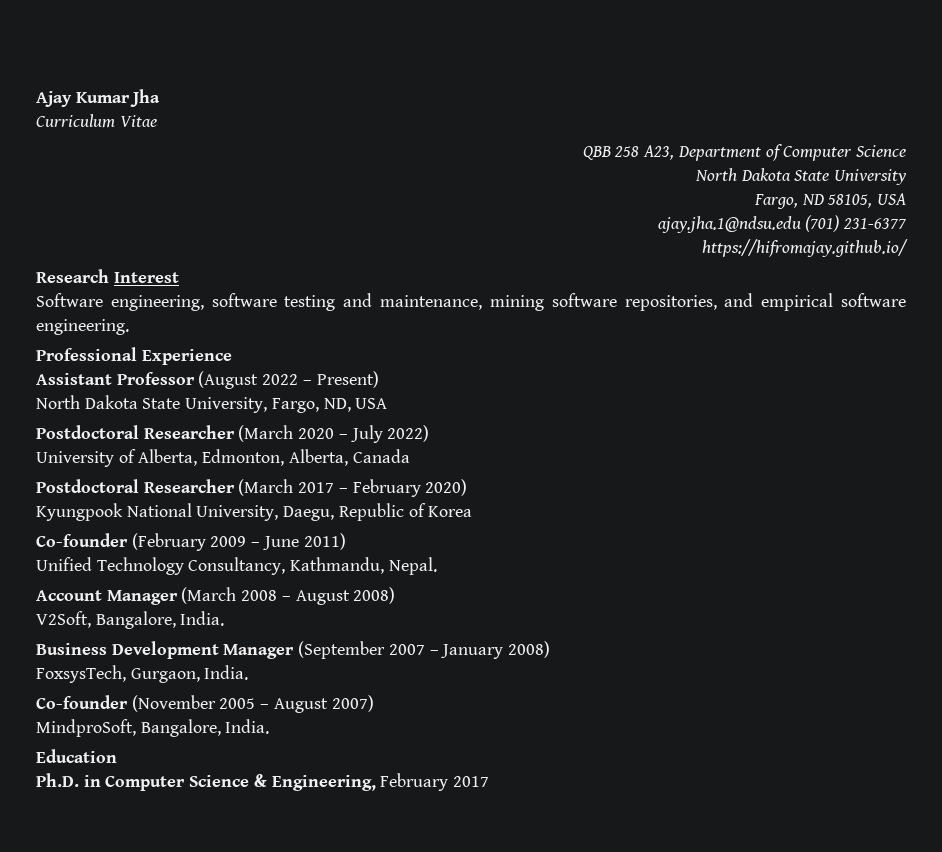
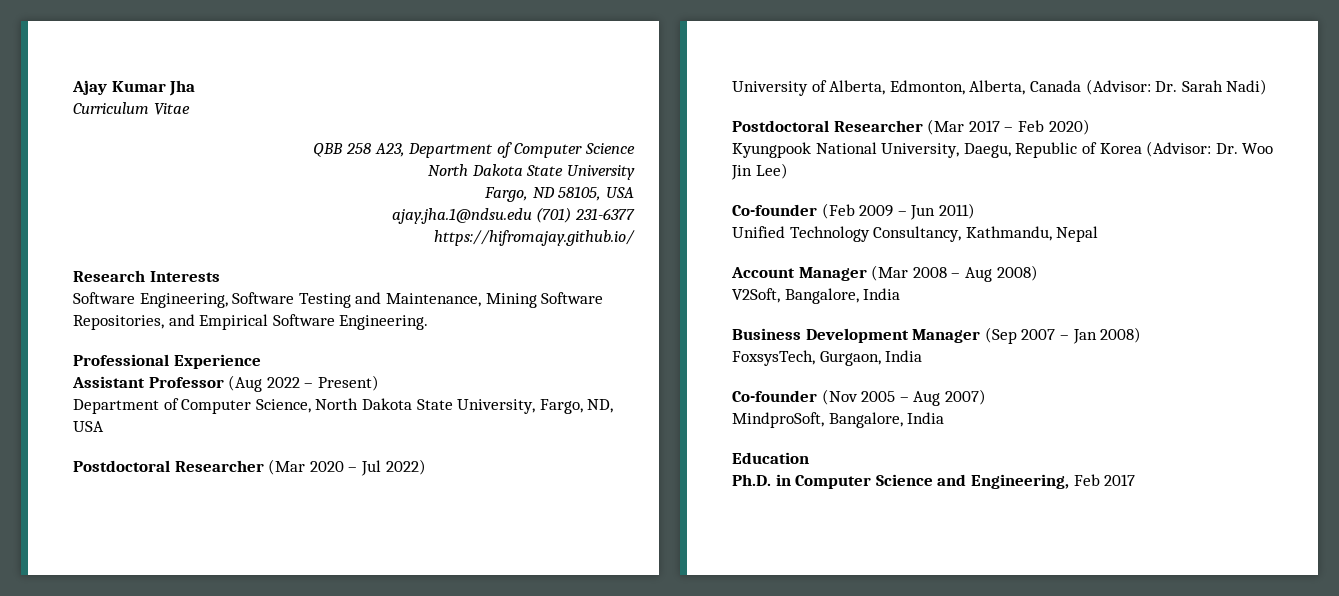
[113,272,179,283] [36,293,907,311] [36,319,129,335] Interest // Software engineering, software testing and maintenance, mining software repositories, and empirical software engineering. -> [149,271,220,282] [73,292,604,308] [73,314,429,330] Interests // Software Engineering, Software Testing and Maintenance, Mining Software Repositories, and Empirical Software Engineering.
[198,371,259,389] (August -> [228,375,263,392] (Aug
(379, 379) none -> [73,398,311,414] Department of Computer Science,
[238,425,294,442] (March -> [268,459,306,475] (Mar
[350,425,383,443] July -> [360,460,381,476] Jul
[36,479,294,496] // Postdoctoral Researcher (March -> [1085,79,1268,95] [732,119,965,135] (Advisor: Dr. Sarah Nadi) // Postdoctoral Researcher (Mar
[352,479,421,497] February -> [1017,120,1044,132] Feb
[36,533,206,551] // Co-founder (February -> [1146,141,1274,157] [731,163,788,180] [732,203,855,219] (Advisor: Dr. Woo Jin Lee) // Co-founder (Feb
[262,536,299,550] June -> [910,205,936,220] Jun
[388,557,437,575] Nepal. -> [1056,226,1099,242] Nepal
[181,587,237,604] (March -> [871,265,909,281] (Mar
[295,590,350,605] August -> [964,267,992,282] Aug
[180,611,225,626] India. -> [863,288,901,300] India
[298,641,386,659] (September -> [984,327,1017,344] (Sep
[441,644,504,659] January -> [1072,329,1097,344] Jan
[204,665,249,680] [36,695,216,712] India. // Co-founder (November -> [885,350,923,362] [732,389,858,405] India // Co-founder (Nov
[273,698,328,713] August -> [913,391,941,406] Aug
[225,719,270,734] India. -> [907,412,945,424] India
[253,773,449,791] & Engineering, February -> [937,474,1100,489] and Engineering, Feb

